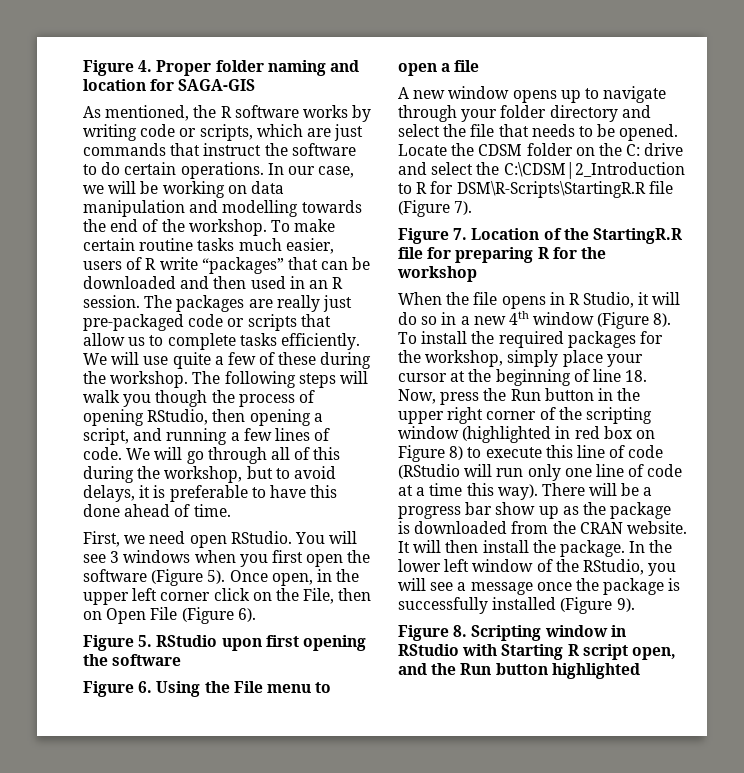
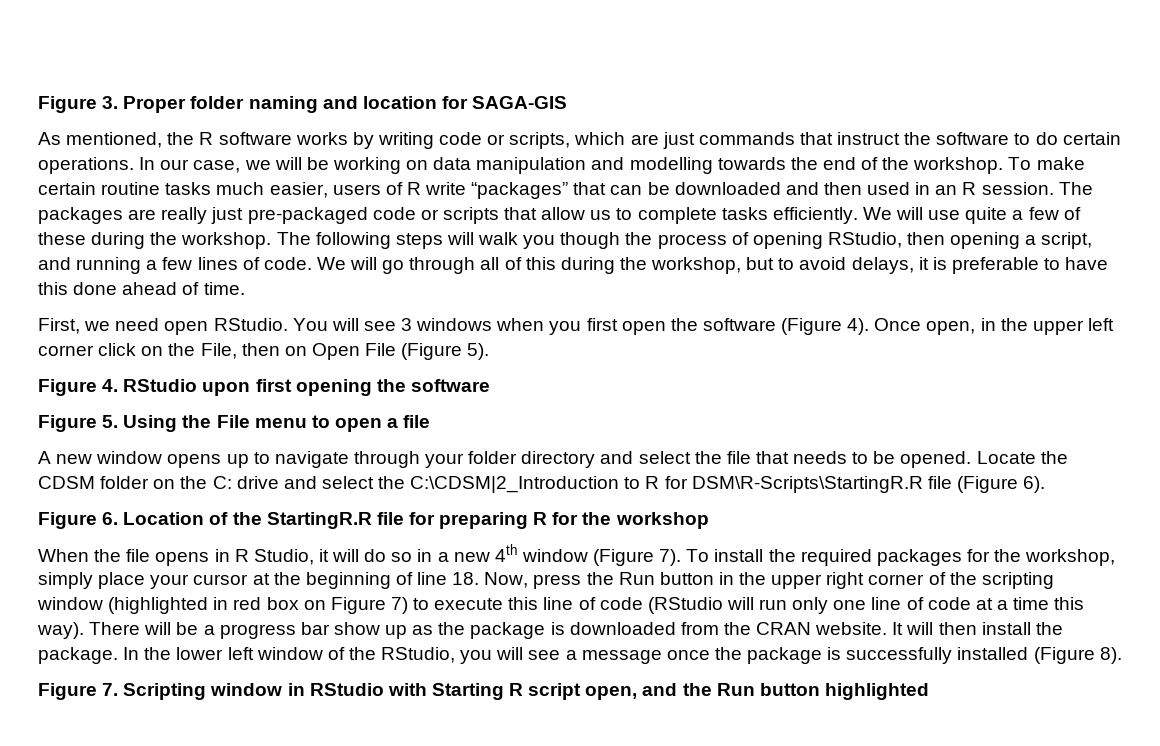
[83,60,153,76] Figure 4. -> [38,96,119,113] Figure 3.
[207,570,226,584] 5). -> [847,318,870,335] 4).
[237,608,256,622] [83,635,153,651] 6). // Figure 5. -> [467,343,490,360] [38,379,119,396] 5). // Figure 4.
[138,681,153,693] 6. -> [102,415,119,428] 5.
[454,201,473,215] [398,228,468,244] 7). // Figure 7. -> [1023,476,1046,493] [38,512,119,529] 6). // Figure 6.
[653,313,672,327] 8). -> [659,549,682,566] 7).
[449,446,464,460] 8) -> [390,597,408,614] 7)
[616,598,635,612] [398,625,468,641] 9). // Figure 8. -> [1099,647,1122,664] [38,683,119,700] 8). // Figure 7.

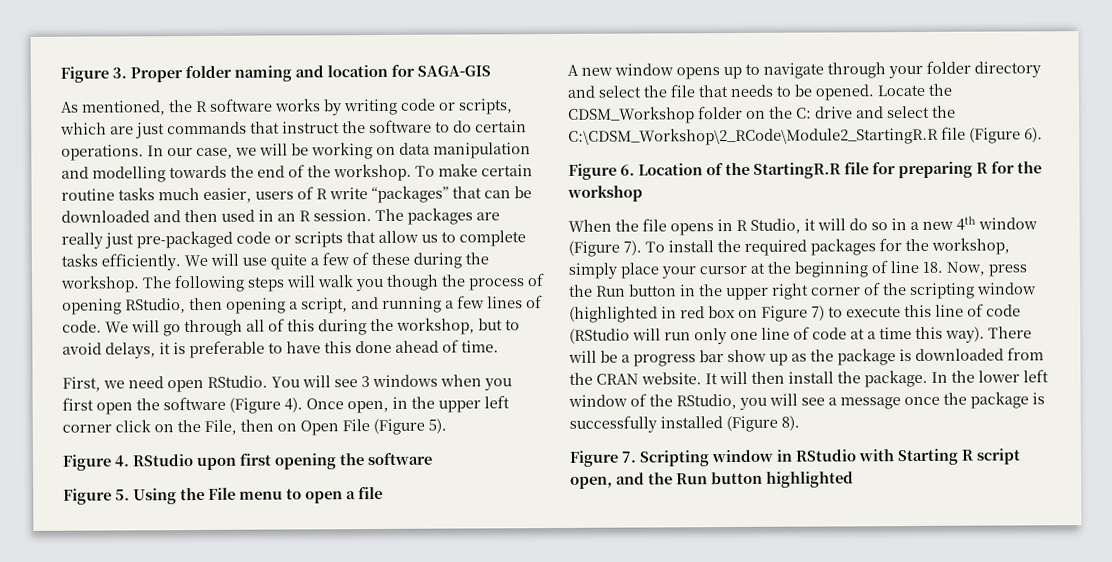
[38,476,95,489] CDSM -> [568,106,695,124] CDSM_Workshop
[410,476,923,493] C:\CDSM|2_Introduction to R for DSM\R-Scripts\StartingR.R -> [568,126,939,146] C:\CDSM_Workshop\2_RCode\Module2_StartingR.R

